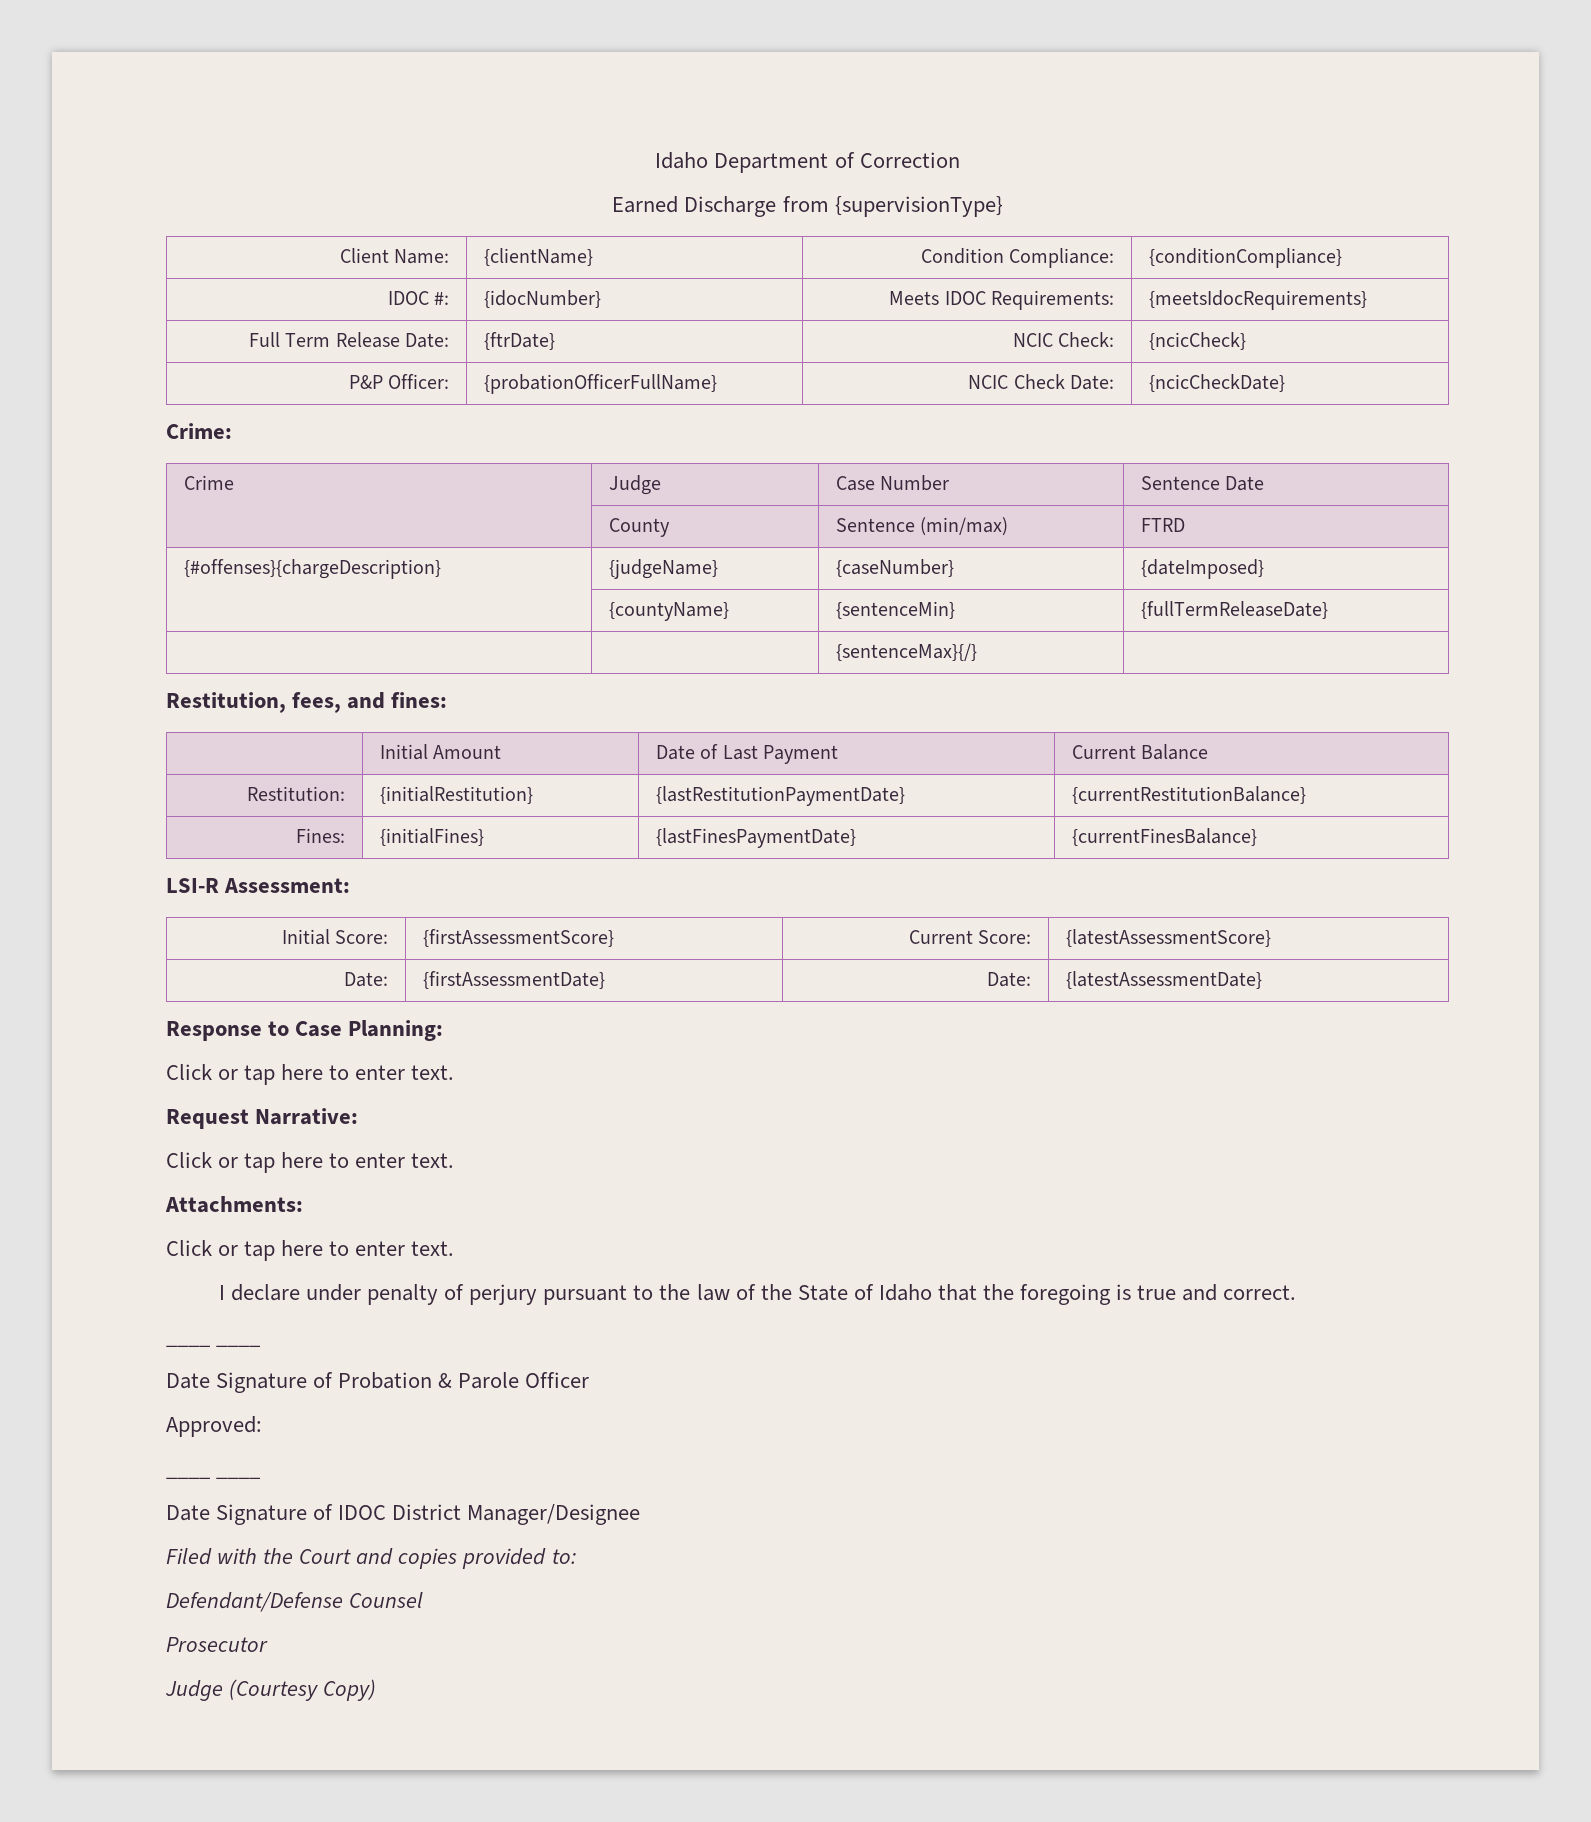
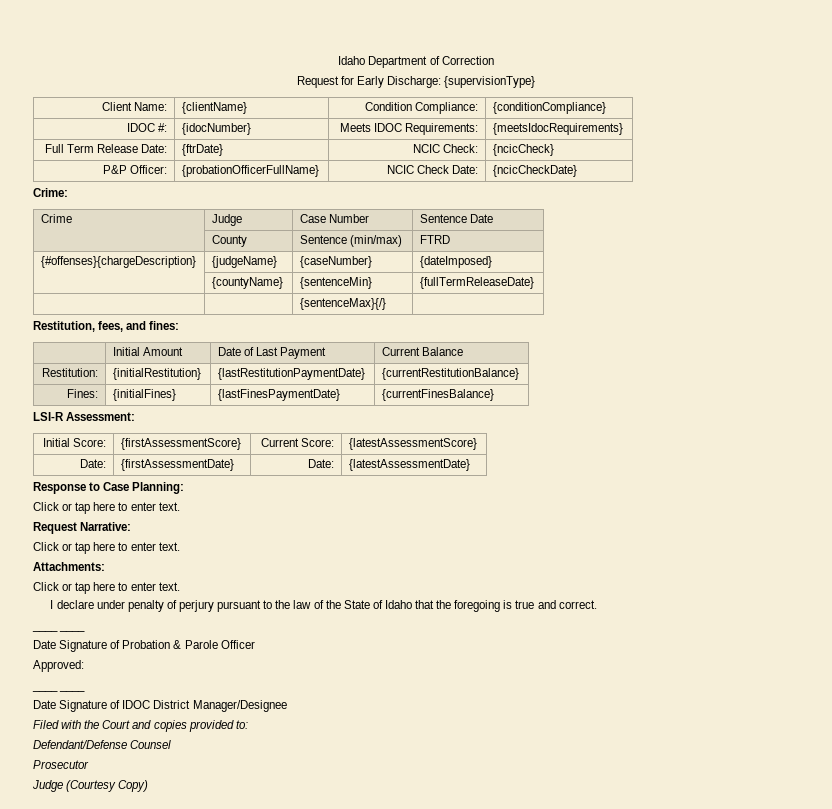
[612,196,829,217] Earned Discharge from -> [296,76,442,88] Request for Early Discharge:

